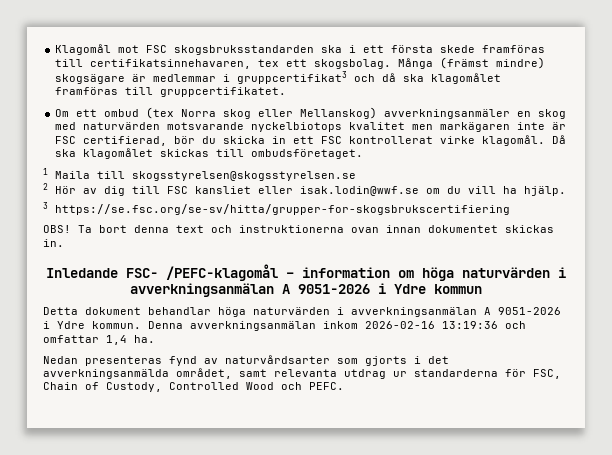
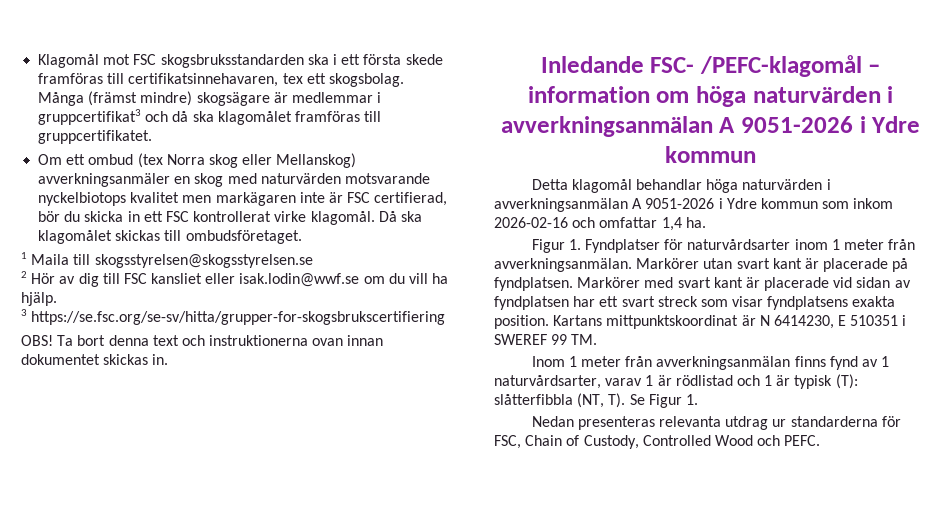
[85,307,141,315] dokument -> [571,179,632,193] klagomål
[92,321,316,331] kommun. Denna avverkningsanmälan -> [760,198,850,209] kommun som
[442,321,498,329] 13:19:36 -> (568, 222) none
[43,355,449,366] [43,368,267,379] Nedan presenteras fynd av naturvårdsarter som gjorts i det avverkningsanmälda området, samt -> [531,239,916,253] [494,258,909,272] [494,277,911,291] [494,296,896,310] [494,315,907,329] [494,334,598,345] [531,356,890,370] [494,374,858,389] [494,393,698,408] [531,416,655,430] Figur 1. Fyndplatser för naturvårdsarter inom 1 meter från avverkningsanmälan. Markörer utan svart kant är placerade på fyndplatsen. Markörer med svart kant är placerade vid sidan av fyndplatsen har ett svart streck som visar fyndplatsens exakta position. Kartans mittpunktskoordinat är N 6414230, E 510351 i SWEREF 99 TM. // Inom 1 meter från avverkningsanmälan finns fynd av 1 naturvårdsarter, varav 1 är rödlistad och 1 är typisk (T): slåtterfibbla (NT, T). Se Figur 1. // Nedan presenteras

